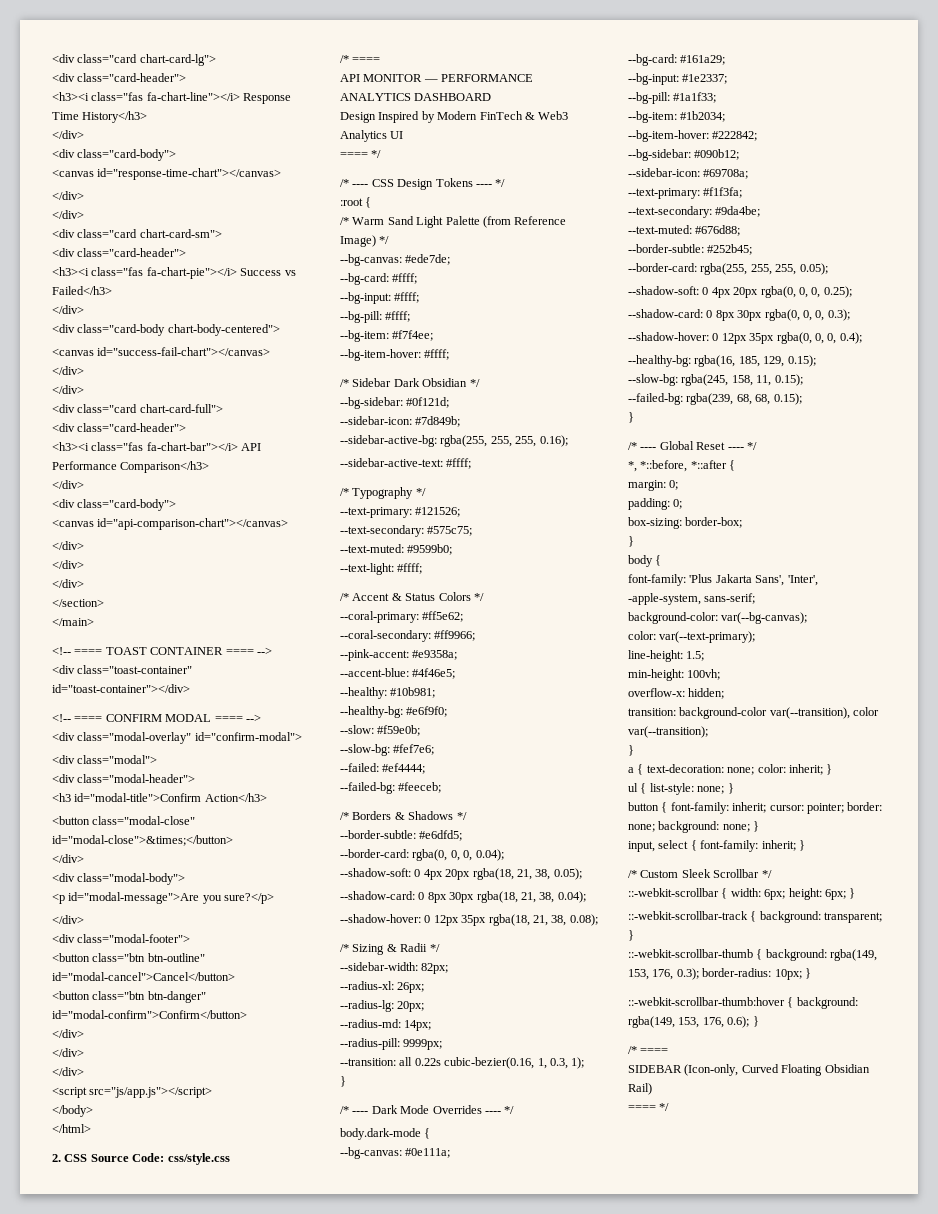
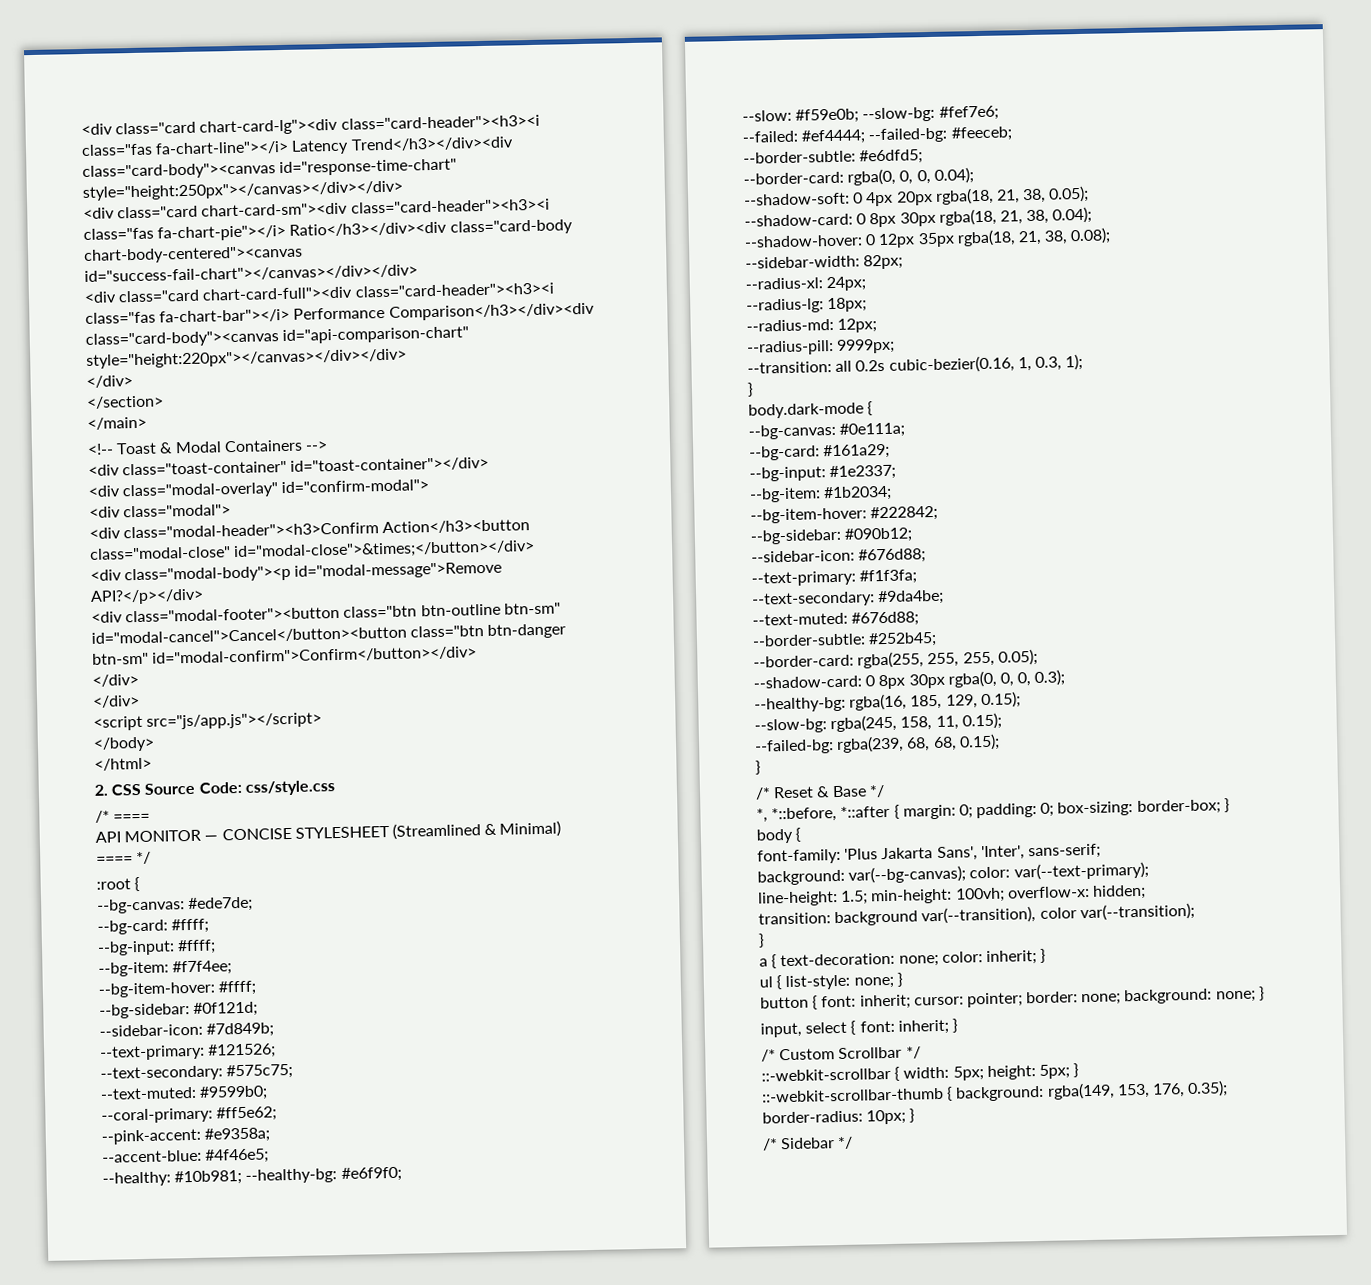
[52,54,216,66] [52,73,187,82] [52,92,292,104] [52,111,148,123] [52,130,84,139] [52,149,177,161] [52,168,282,180] [52,191,84,200] [52,210,84,219] [52,229,222,238] [52,248,187,257] [52,267,296,279] [52,286,112,295] [52,305,84,314] [52,324,280,336] [52,347,271,356] [52,366,84,375] [52,385,84,394] [52,404,223,413] [52,423,187,432] [52,442,262,451] [52,461,210,473] [52,480,84,489] [52,499,177,511] [52,518,289,530] [52,541,84,550] [52,560,84,569] <div class="card chart-card-lg"> // <div class="card-header"> // <h3><i class="fas fa-chart-line"></i> Response Time History</h3> // </div> // <div class="card-body"> // <canvas id="response-time-chart"></canvas> // </div> // </div> // <div class="card chart-card-sm"> // <div class="card-header"> // <h3><i class="fas fa-chart-pie"></i> Success vs Failed</h3> // </div> // <div class="card-body chart-body-centered"> // <canvas id="success-fail-chart"></canvas> // </div> // </div> // <div class="card chart-card-full"> // <div class="card-header"> // <h3><i class="fas fa-chart-bar"></i> API Performance Comparison</h3> // </div> // <div class="card-body"> // <canvas id="api-comparison-chart"></canvas> // </div> // </div> -> [81,114,540,136] [81,136,514,157] [82,158,458,181] [82,180,403,202] [83,198,550,219] [83,219,573,242] [84,245,303,264] [84,264,418,283] [84,282,554,303] [85,302,595,324] [85,326,470,348] [86,348,407,369] <div class="card chart-card-lg"><div class="card-header"><h3><i class="fas fa-chart-line"></i> Latency Trend</h3></div><div class="card-body"><canvas id="response-time-chart" style="height:250px"></canvas></div></div> // <div class="card chart-card-sm"><div class="card-header"><h3><i class="fas fa-chart-pie"></i> Ratio</h3></div><div class="card-body chart-body-centered"><canvas id="success-fail-chart"></canvas></div></div> // <div class="card chart-card-full"><div class="card-header"><h3><i class="fas fa-chart-bar"></i> Performance Comparison</h3></div><div class="card-body"><canvas id="api-comparison-chart" style="height:220px"></canvas></div></div>
[74,647,254,655] ==== TOAST CONTAINER ==== -> [116,439,303,455] Toast & Modal Containers
[52,714,261,722] // <!-- ==== CONFIRM MODAL ==== --> -> (490, 464) none
[77,774,196,783] [52,793,267,802] [52,816,196,825] [52,835,233,846] [52,854,84,863] [52,873,186,885] [52,892,275,904] [52,915,84,924] [52,934,191,943] [52,953,205,962] [52,972,235,981] [52,991,206,1003] [52,1010,247,1019] [52,1029,84,1038] class="modal-header"> // <h3 id="modal-title">Confirm Action</h3> // <button class="modal-close" id="modal-close">&times;</button> // </div> // <div class="modal-body"> // <p id="modal-message">Are you sure?</p> // </div> // <div class="modal-footer"> // <button class="btn btn-outline" id="modal-cancel">Cancel</button> // <button class="btn btn-danger" id="modal-confirm">Confirm</button> // </div> -> [123,519,531,539] [90,540,536,561] [90,561,503,584] [90,588,204,605] [91,602,561,623] [91,623,567,645] [92,646,478,665] class="modal-header"><h3>Confirm Action</h3><button class="modal-close" id="modal-close">&times;</button></div> // <div class="modal-body"><p id="modal-message">Remove API?</p></div> // <div class="modal-footer"><button class="btn btn-outline btn-sm" id="modal-cancel">Cancel</button><button class="btn btn-danger btn-sm" id="modal-confirm">Confirm</button></div>
[441,74,534,82] [340,93,492,101] [340,111,569,123] [340,130,404,142] [340,150,382,158] [340,178,506,190] [340,197,372,208] [340,216,567,228] [340,235,390,247] PERFORMANCE ANALYTICS DASHBOARD // Design Inspired by Modern FinTech & Web3 Analytics UI // ==== */ // /* ---- CSS Design Tokens ---- */ // :root { // /* Warm Sand Light Palette (from Reference Image) */ -> [221,820,562,841] [96,851,152,865] [96,876,141,892] CONCISE STYLESHEET (Streamlined & Minimal) // ==== */ // :root {
[340,311,411,323] // --bg-pill: #ffff; -> (217, 947) none
[340,378,480,387] // /* Sidebar Dark Obsidian */ -> (257, 988) none
[340,435,568,447] [340,458,472,469] [340,487,426,499] // --sidebar-active-bg: rgba(255, 255, 255, 0.16); // --sidebar-active-text: #ffff; // /* Typography */ -> (275, 1030) none
[340,563,423,575] [340,592,484,601] // --text-light: #ffff; // /* Accent & Status Colors */ -> (269, 1093) none
[340,630,476,642] // --coral-secondary: #ff9966; -> (278, 1114) none
(436, 692) // -> (243, 1177) none
(421, 730) // -> (860, 116) none
(426, 768) // -> (867, 137) none
[340,811,467,820] // /* Borders & Shadows */ -> (1012, 134) none
[340,943,440,955] // /* Sizing & Radii */ -> (1112, 236) none
[397,982,425,993] 26px; -> [826,276,867,292] 24px;
[397,1001,425,1012] 20px; -> [827,297,868,313] 18px;
[404,1020,432,1031] 14px; -> [837,318,878,333] 12px;
[414,1058,441,1066] 0.22s -> [855,359,886,372] 0.2s
[340,1105,515,1114] // /* ---- Dark Mode Overrides ---- */ -> (754, 389) none
[628,92,717,104] // --bg-pill: #1a1f33; -> (897, 472) none
[703,169,749,179] #69708a; -> [858,548,927,564] #676d88;
[628,286,852,298] // --shadow-soft: 0 4px 20px rgba(0, 0, 0, 0.25); -> (1038, 657) none
[628,332,862,344] // --shadow-hover: 0 12px 35px rgba(0, 0, 0, 0.4); -> (1066, 677) none
[640,441,744,450] ---- Global Reset ---- -> [773,785,867,799] Reset & Base
(736, 465) // -> (900, 811) none
(679, 485) // -> (973, 811) none
(683, 504) // -> (1055, 809) none
(743, 522) // -> (1221, 807) none
[628,593,701,605] -apple-system, -> (1025, 853) none
[628,612,718,624] background-color: -> [757,869,845,886] background:
(808, 618) // -> (967, 874) none
(705, 656) // -> (869, 897) none
(721, 674) // -> (1005, 895) none
[679,707,768,719] background-color -> [834,910,919,927] background
[670,802,729,814] font-family: -> [821,995,857,1008] font:
[700,840,759,852] font-family: -> [859,1020,895,1033] font:
[681,869,711,878] Sleek -> (836, 1054) none
[764,888,856,900] [628,911,883,923] 6px; height: 6px; } // ::-webkit-scrollbar-track { background: transparent; -> [952,1064,1070,1081] 5px; height: 5px;
[676,968,699,980] 0.3); -> [1187,1080,1229,1098] 0.35);
[628,997,858,1009] [628,1016,759,1028] [628,1046,669,1054] [628,1064,870,1076] [628,1083,652,1095] [628,1105,656,1111] ::-webkit-scrollbar-thumb:hover { background: rgba(149, 153, 176, 0.6); } // /* ==== // SIDEBAR (Icon-only, Curved Floating Obsidian Rail) // ==== -> [762,1137,836,1151] /* Sidebar

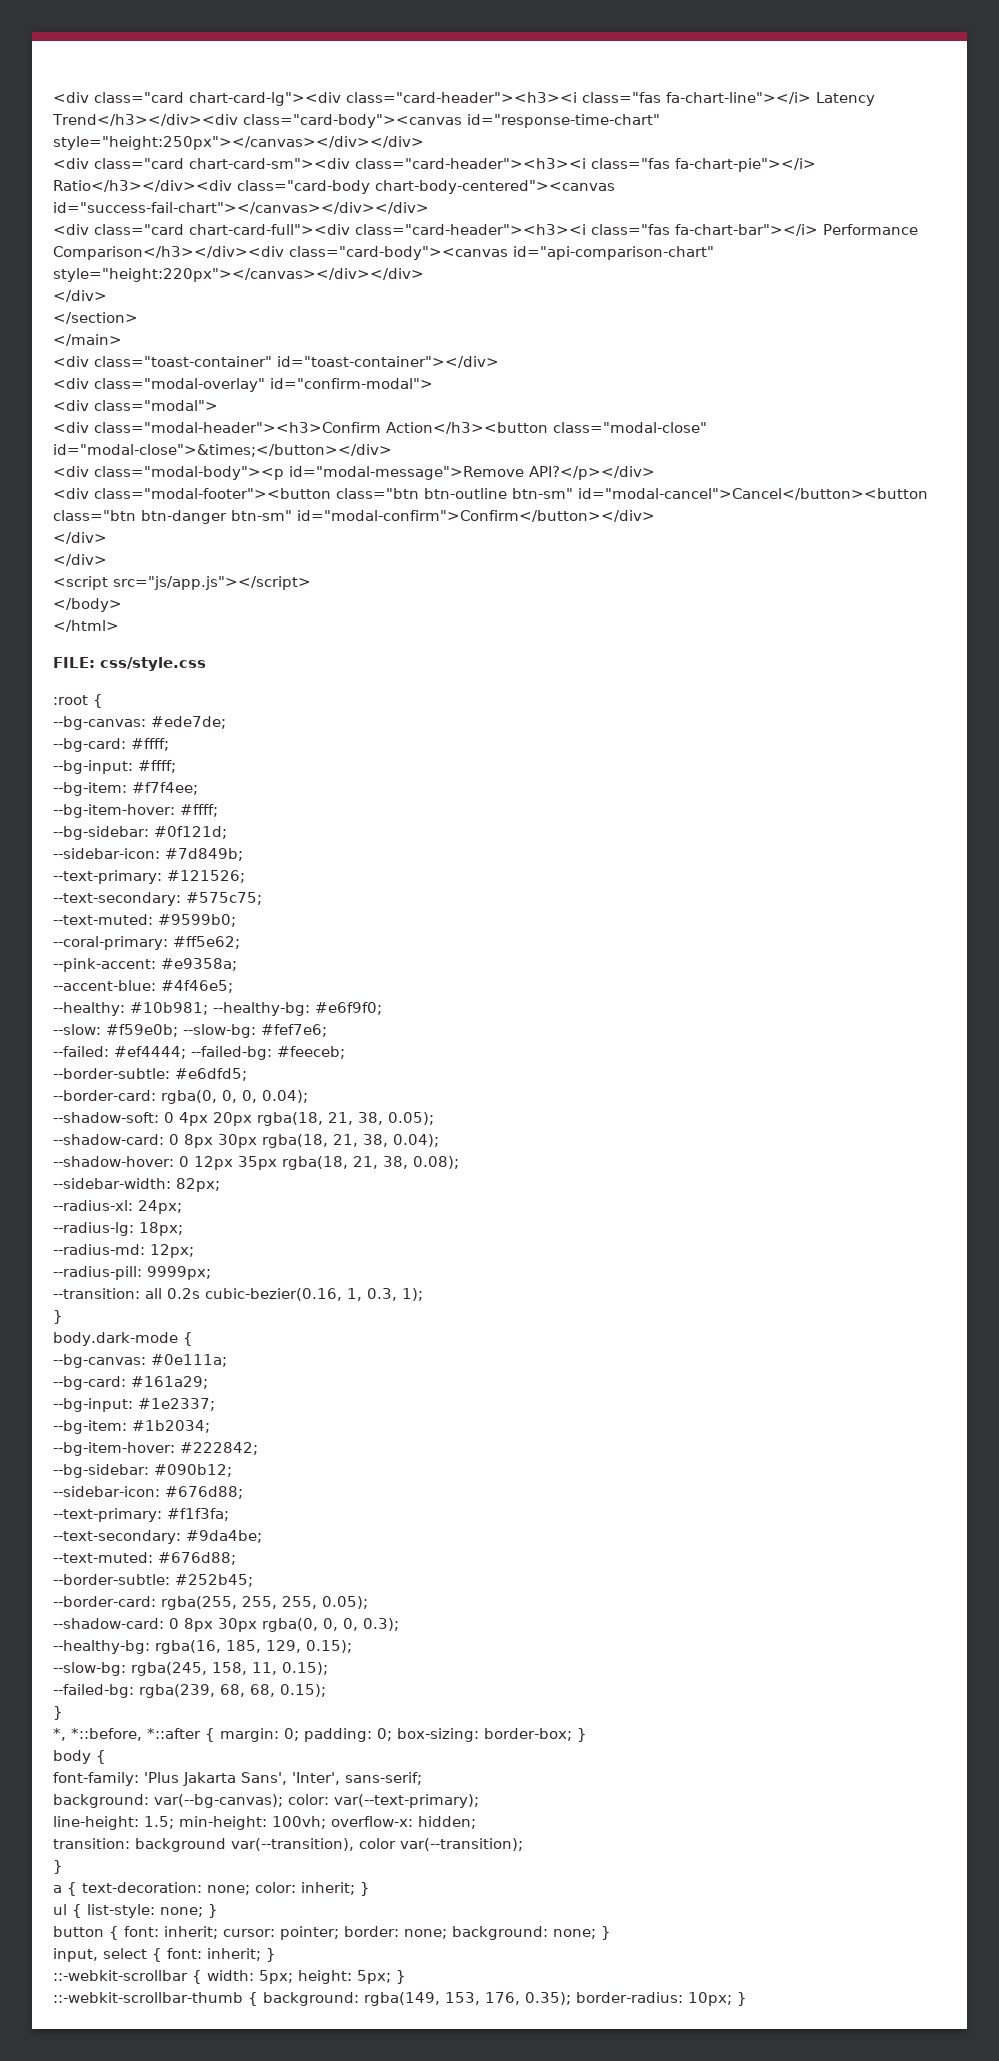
[87,439,328,455] // <!-- Toast & Modal Containers --> -> (122, 340) none
[94,780,335,796] [95,810,151,823] [95,820,562,843] [96,851,152,865] 2. CSS Source Code: css/style.css // /* ==== // API MONITOR — CONCISE STYLESHEET (Streamlined & Minimal) // ==== */ -> [53,657,206,671] FILE: css/style.css
[755,785,885,800] // /* Reset & Base */ -> (63, 1713) none
[761,1046,921,1062] // /* Custom Scrollbar */ -> (276, 1955) none
[762,1136,854,1151] // /* Sidebar */ -> (747, 1999) none

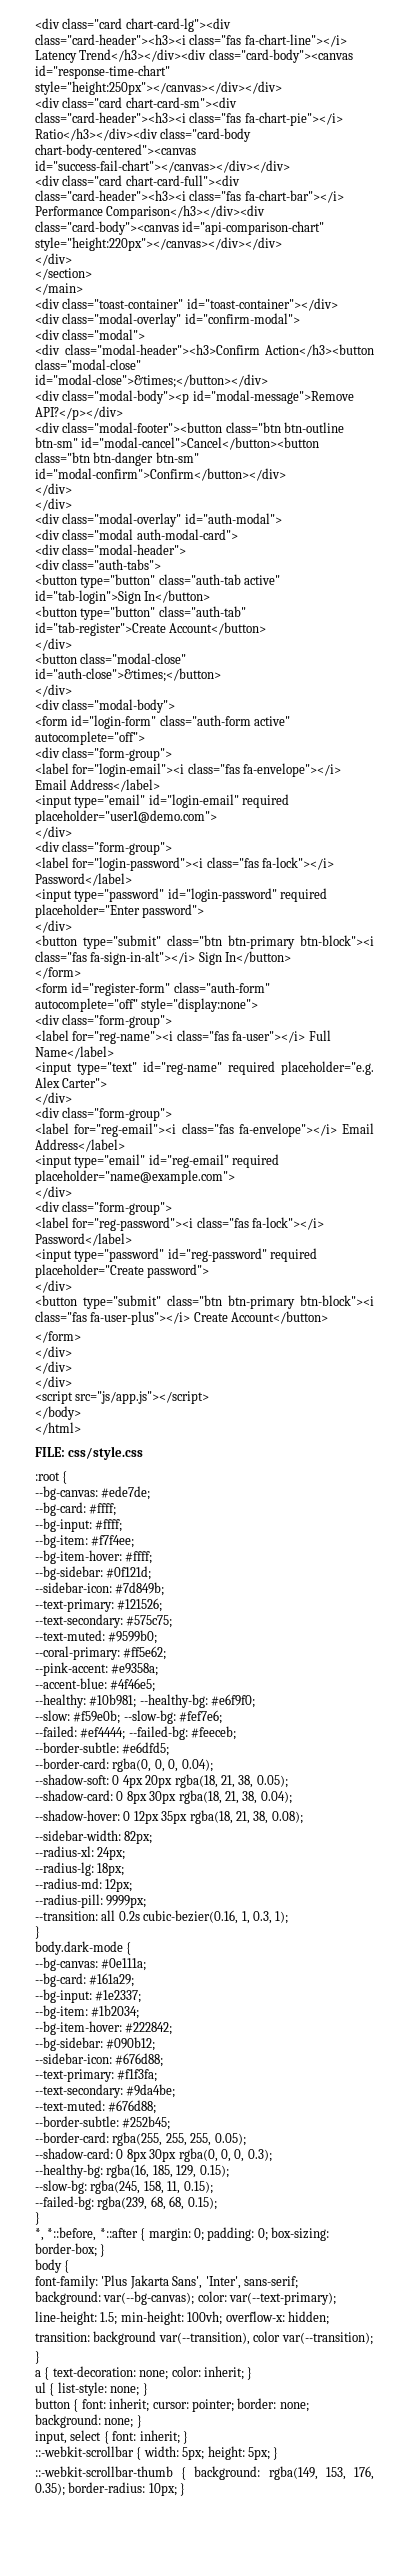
(107, 560) none -> [35,513,282,527] [35,529,238,540] [35,544,187,555] [35,559,162,570] [35,574,281,588] [35,590,211,604] [35,606,246,620] [35,622,267,636] [35,638,72,651] [35,653,187,664] [35,668,221,682] [35,684,72,697] [35,699,176,713] [35,715,291,729] [35,731,145,745] [35,747,173,761] [35,763,342,777] [35,779,161,792] [35,794,290,808] [35,810,217,824] [35,826,72,839] [35,841,173,855] [35,857,335,871] [35,873,132,886] [35,888,328,902] [35,904,205,918] [35,920,72,933] [35,935,374,949] [35,951,292,965] [35,967,81,979] [35,982,270,996] [35,998,259,1012] [35,1014,173,1028] [35,1030,331,1044] [35,1046,114,1059] [35,1061,374,1075] [35,1077,108,1088] [35,1092,72,1105] [35,1107,173,1121] [35,1123,374,1137] [35,1139,125,1152] [35,1154,280,1168] [35,1170,235,1184] [35,1186,72,1199] [35,1201,173,1215] [35,1217,325,1231] [35,1233,132,1246] [35,1248,318,1262] [35,1264,210,1278] [35,1280,72,1293] [35,1295,374,1309] [35,1311,329,1325] [35,1331,81,1343] [35,1346,72,1359] [35,1361,72,1374] [35,1376,72,1389] // <div class="modal-overlay" id="auth-modal"> // <div class="modal auth-modal-card"> // <div class="modal-header"> // <div class="auth-tabs"> // <button type="button" class="auth-tab active" id="tab-login">Sign In</button> // <button type="button" class="auth-tab" id="tab-register">Create Account</button> // </div> // <button class="modal-close" id="auth-close">&times;</button> // </div> // <div class="modal-body"> // <form id="login-form" class="auth-form active" autocomplete="off"> // <div class="form-group"> // <label for="login-email"><i class="fas fa-envelope"></i> Email Address</label> // <input type="email" id="login-email" required placeholder="user1@demo.com"> // </div> // <div class="form-group"> // <label for="login-password"><i class="fas fa-lock"></i> Password</label> // <input type="password" id="login-password" required placeholder="Enter password"> // </div> // <button type="submit" class="btn btn-primary btn-block"><i class="fas fa-sign-in-alt"></i> Sign In</button> // </form> // <form id="register-form" class="auth-form" autocomplete="off" style="display:none"> // <div class="form-group"> // <label for="reg-name"><i class="fas fa-user"></i> Full Name</label> // <input type="text" id="reg-name" required placeholder="e.g. Alex Carter"> // </div> // <div class="form-group"> // <label for="reg-email"><i class="fas fa-envelope"></i> Email Address</label> // <input type="email" id="reg-email" required placeholder="name@example.com"> // </div> // <div class="form-group"> // <label for="reg-password"><i class="fas fa-lock"></i> Password</label> // <input type="password" id="reg-password" required placeholder="Create password"> // </div> // <button type="submit" class="btn btn-primary btn-block"><i class="fas fa-user-plus"></i> Create Account</button> // </form> // </div> // </div> // </div>

